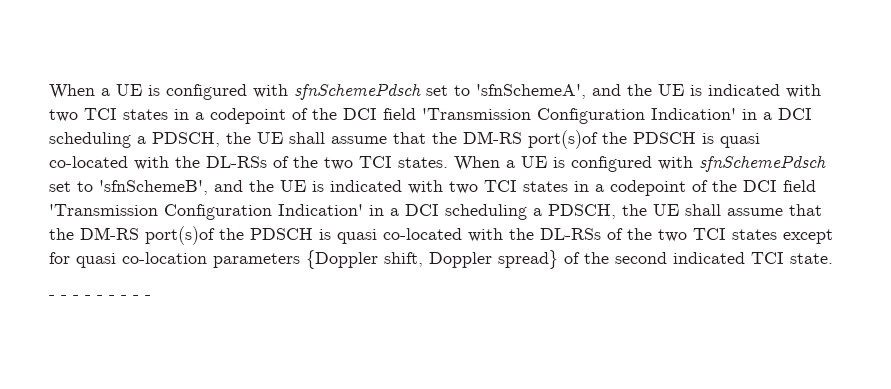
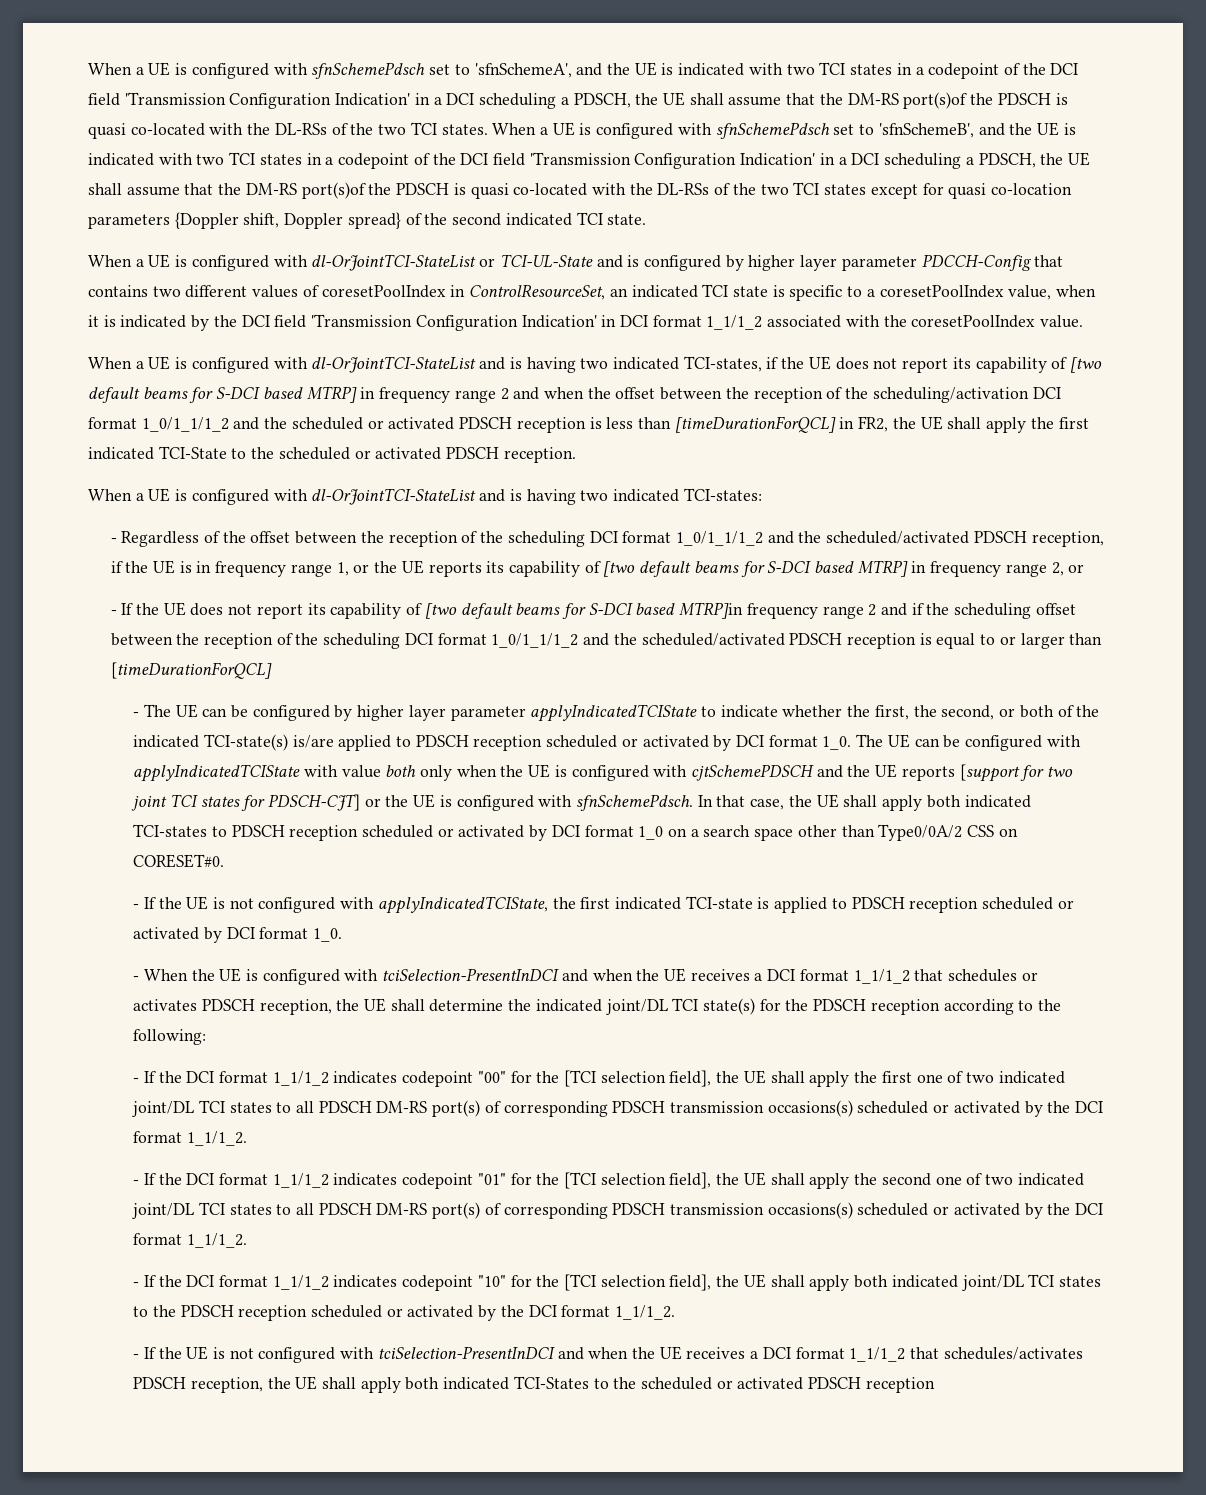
[49,295,151,299] - - - - - - - - - -> [88,254,1064,271] [88,284,1097,301] [88,314,1084,331] [88,356,1102,373] [88,386,1061,403] [88,416,1089,433] [88,446,576,463] [88,488,762,505] [110,531,1104,547] [110,560,1085,577] [110,602,1076,619] [110,633,1103,649] [110,662,272,679] [133,704,1100,722] [133,734,1081,751] [133,764,1074,782] [131,794,1031,811] [133,824,1018,841] [133,854,225,868] [133,896,1074,914] [133,927,342,943] [133,968,1038,985] [133,998,1062,1015] [133,1029,207,1045] [133,1070,1065,1087] [132,1100,1104,1117] [133,1131,247,1146] [133,1172,1084,1189] [132,1202,1104,1219] [133,1233,247,1248] [133,1274,1102,1291] [133,1305,676,1321] [133,1346,1083,1363] [133,1376,935,1393] When a UE is configured with dl-OrJointTCI-StateList or TCI-UL-State and is configured by higher layer parameter PDCCH-Config that contains two different values of coresetPoolIndex in ControlResourceSet, an indicated TCI state is specific to a coresetPoolIndex value, when it is indicated by the DCI field 'Transmission Configuration Indication' in DCI format 1_1/1_2 associated with the coresetPoolIndex value. // When a UE is configured with dl-OrJointTCI-StateList and is having two indicated TCI-states, if the UE does not report its capability of [two default beams for S-DCI based MTRP] in frequency range 2 and when the offset between the reception of the scheduling/activation DCI format 1_0/1_1/1_2 and the scheduled or activated PDSCH reception is less than [timeDurationForQCL] in FR2, the UE shall apply the first indicated TCI-State to the scheduled or activated PDSCH reception. // When a UE is configured with dl-OrJointTCI-StateList and is having two indicated TCI-states: // - Regardless of the offset between the reception of the scheduling DCI format 1_0/1_1/1_2 and the scheduled/activated PDSCH reception, if the UE is in frequency range 1, or the UE reports its capability of [two default beams for S-DCI based MTRP] in frequency range 2, or // - If the UE does not report its capability of [two default beams for S-DCI based MTRP]in frequency range 2 and if the scheduling offset between the reception of the scheduling DCI format 1_0/1_1/1_2 and the scheduled/activated PDSCH reception is equal to or larger than [timeDurationForQCL] // - The UE can be configured by higher layer parameter applyIndicatedTCIState to indicate whether the first, the second, or both of the indicated TCI-state(s) is/are applied to PDSCH reception scheduled or activated by DCI format 1_0. The UE can be configured with applyIndicatedTCIState with value both only when the UE is configured with cjtSchemePDSCH and the UE reports [support for two joint TCI states for PDSCH-CJT] or the UE is configured with sfnSchemePdsch. In that case, the UE shall apply both indicated TCI-states to PDSCH reception scheduled or activated by DCI format 1_0 on a search space other than Type0/0A/2 CSS on CORESET#0. // - If the UE is not configured with applyIndicatedTCIState, the first indicated TCI-state is applied to PDSCH reception scheduled or activated by DCI format 1_0. // - When the UE is configured with tciSelection-PresentInDCI and when the UE receives a DCI format 1_1/1_2 that schedules or activates PDSCH reception, the UE shall determine the indicated joint/DL TCI state(s) for the PDSCH reception according to the following: // - If the DCI format 1_1/1_2 indicates codepoint "00" for the [TCI selection field], the UE shall apply the first one of two indicated joint/DL TCI states to all PDSCH DM-RS port(s) of corresponding PDSCH transmission occasions(s) scheduled or activated by the DCI format 1_1/1_2. // - If the DCI format 1_1/1_2 indicates codepoint "01" for the [TCI selection field], the UE shall apply the second one of two indicated joint/DL TCI states to all PDSCH DM-RS port(s) of corresponding PDSCH transmission occasions(s) scheduled or activated by the DCI format 1_1/1_2. // - If the DCI format 1_1/1_2 indicates codepoint "10" for the [TCI selection field], the UE shall apply both indicated joint/DL TCI states to the PDSCH reception scheduled or activated by the DCI format 1_1/1_2. // - If the UE is not configured with tciSelection-PresentInDCI and when the UE receives a DCI format 1_1/1_2 that schedules/activates PDSCH reception, the UE shall apply both indicated TCI-States to the scheduled or activated PDSCH reception

